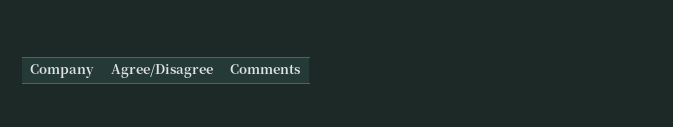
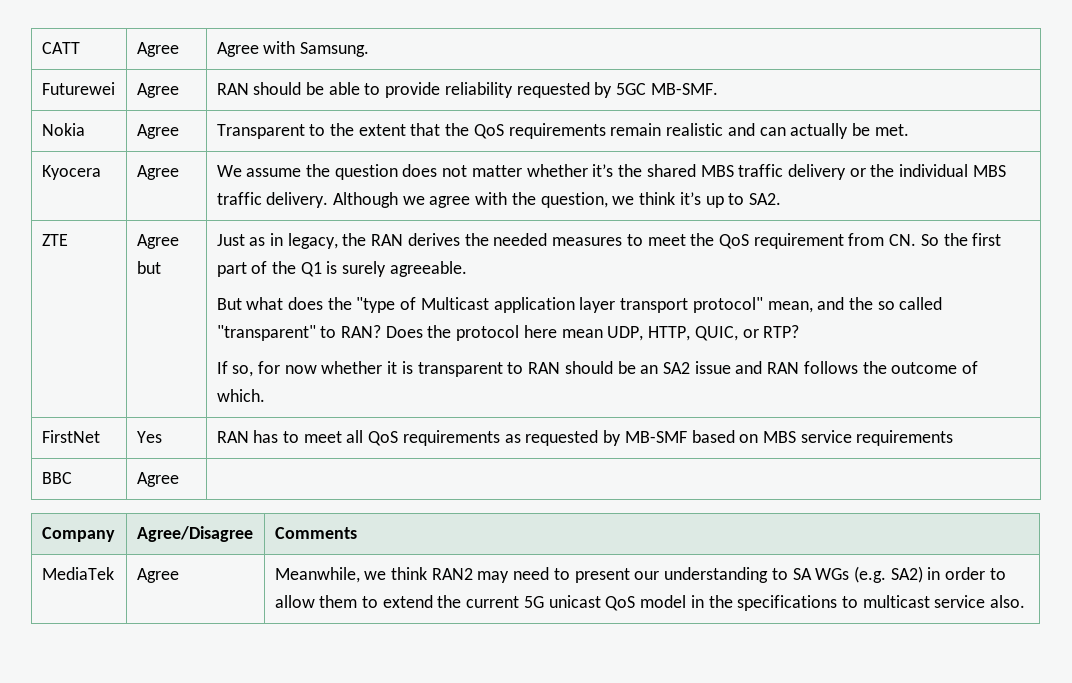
[30,64,95,78] [111,64,214,78] [230,64,302,74] Company | Agree/Disagree | Comments -> [41,42,80,54] [136,42,179,57] [216,41,370,57] [41,82,115,95] [136,83,179,98] [216,82,718,98] [41,123,85,136] [136,124,179,139] [216,123,909,139] [41,165,101,180] [136,165,179,180] [216,164,1006,180] [216,192,781,208] [41,234,68,246] [136,234,179,249] [136,261,161,274] [216,233,1002,249] [216,261,467,277] [216,297,943,313] [216,325,800,341] [216,361,979,377] [216,389,265,402] [41,430,100,443] [136,431,162,443] [216,430,954,446] [41,472,72,484] [136,472,179,487] [41,527,115,542] [136,526,253,542] [274,527,357,539] [41,567,114,580] [136,568,179,583] [274,566,1006,583] [274,595,1026,611] CATT | Agree | Agree with Samsung. // Futurewei | Agree | RAN should be able to provide reliability requested by 5GC MB-SMF. // Nokia | Agree | Transparent to the extent that the QoS requirements remain realistic and can actually be met. // Kyocera | Agree | We assume the question does not matter whether it’s the shared MBS traffic delivery or the individual MBS traffic delivery. Although we agree with the question, we think it’s up to SA2. // ZTE | Agree but | Just as in legacy, the RAN derives the needed measures to meet the QoS requirement from CN. So the first part of the Q1 is surely agreeable. // But what does the "type of Multicast application layer transport protocol" mean, and the so called "transparent" to RAN? Does the protocol here mean UDP, HTTP, QUIC, or RTP? // If so, for now whether it is transparent to RAN should be an SA2 issue and RAN follows the outcome of which. // FirstNet | Yes | RAN has to meet all QoS requirements as requested by MB-SMF based on MBS service requirements // BBC | Agree | // Company | Agree/Disagree | Comments // MediaTek | Agree | Meanwhile, we think RAN2 may need to present our understanding to SA WGs (e.g. SA2) in order to allow them to extend the current 5G unicast QoS model in the specifications to multicast service also.

